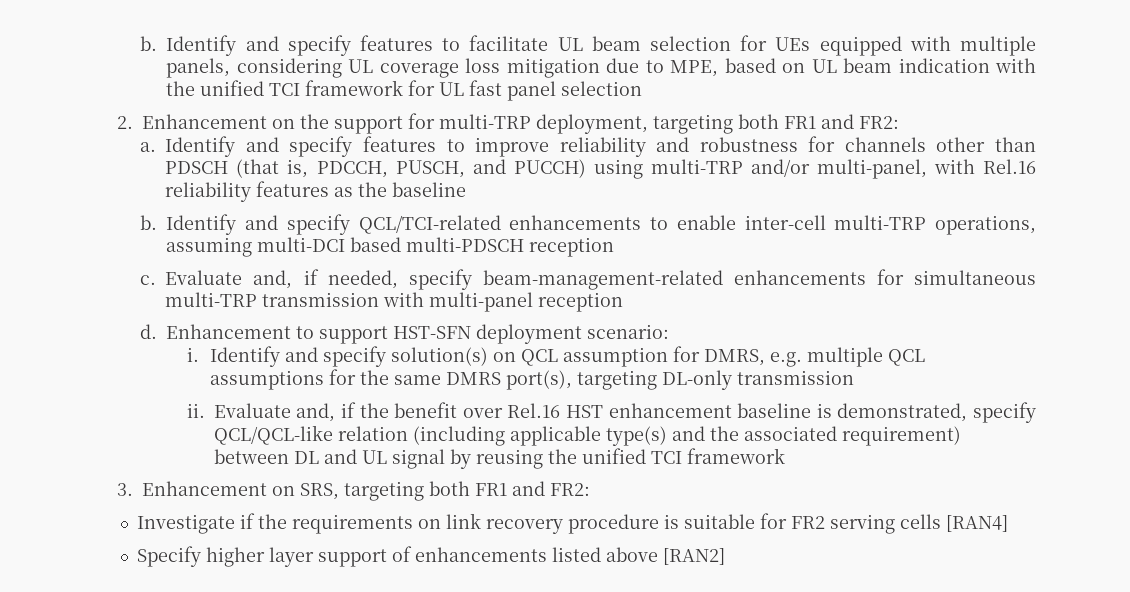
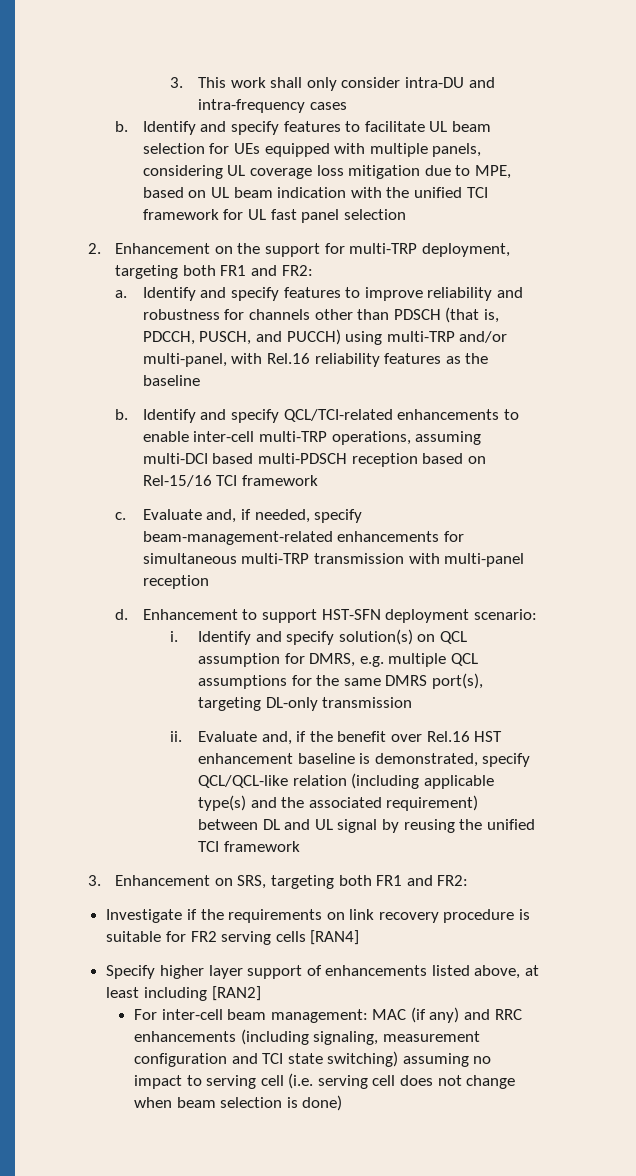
(140, 43) none -> [170,77,495,91] [198,99,347,113] 3. This work shall only consider intra-DU and intra-frequency cases //
(615, 247) none -> [422,453,486,464] [142,475,319,487] based on Rel-15/16 TCI framework
[605,547,725,565] above [RAN2] -> [474,965,540,979] [106,986,261,1001] [133,1007,522,1023] [133,1029,480,1045] [133,1051,492,1067] [133,1073,516,1089] [133,1095,343,1111] above, at least including [RAN2] // For inter-cell beam management: MAC (if any) and RRC enhancements (including signaling, measurement configuration and TCI state switching) assuming no impact to serving cell (i.e. serving cell does not change when beam selection is done)

